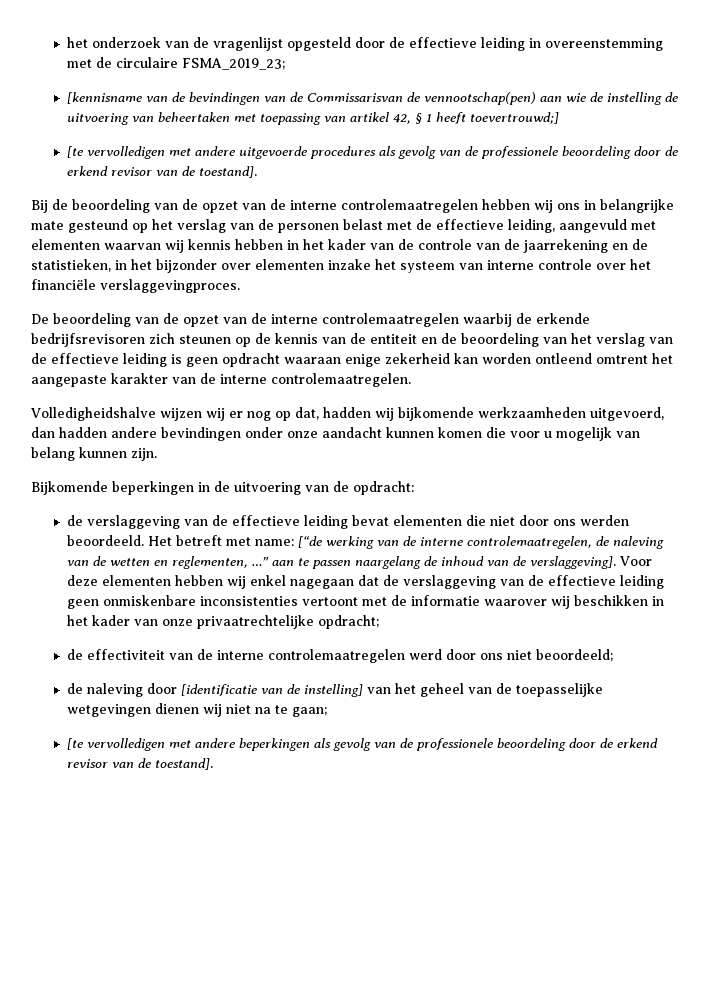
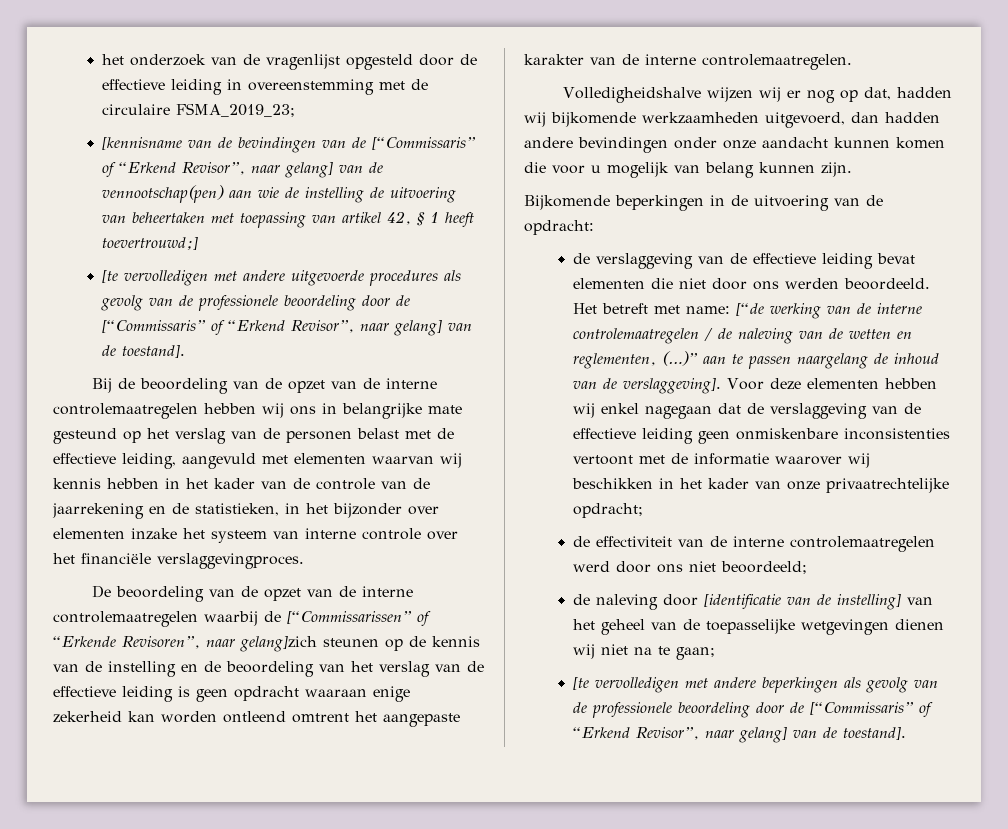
[306,93,403,102] Commissarisvan -> [372,136,477,150] [102,161,364,178] [“Commissaris” of “Erkend Revisor”, naar gelang] van
[66,166,152,176] erkend revisor -> [102,319,443,336] [“Commissaris” of “Erkend Revisor”, naar gelang]
[536,313,590,324] [31,333,175,347] erkende bedrijfsrevisoren zich -> [287,610,431,626] [53,635,317,652] [“Commissarissen” of “Erkende Revisoren”, naar gelang]zich
[370,334,417,344] entiteit -> [108,661,176,677] instelling
[466,536,592,549] controlemaatregelen, -> [573,328,714,344] controlemaatregelen /
[251,557,269,566] …” -> [662,351,699,366] (…)”
[616,738,658,748] [66,759,108,768] erkend revisor -> [810,701,934,717] [573,726,788,743] [“Commissaris” of “Erkend Revisor”, naar gelang]

